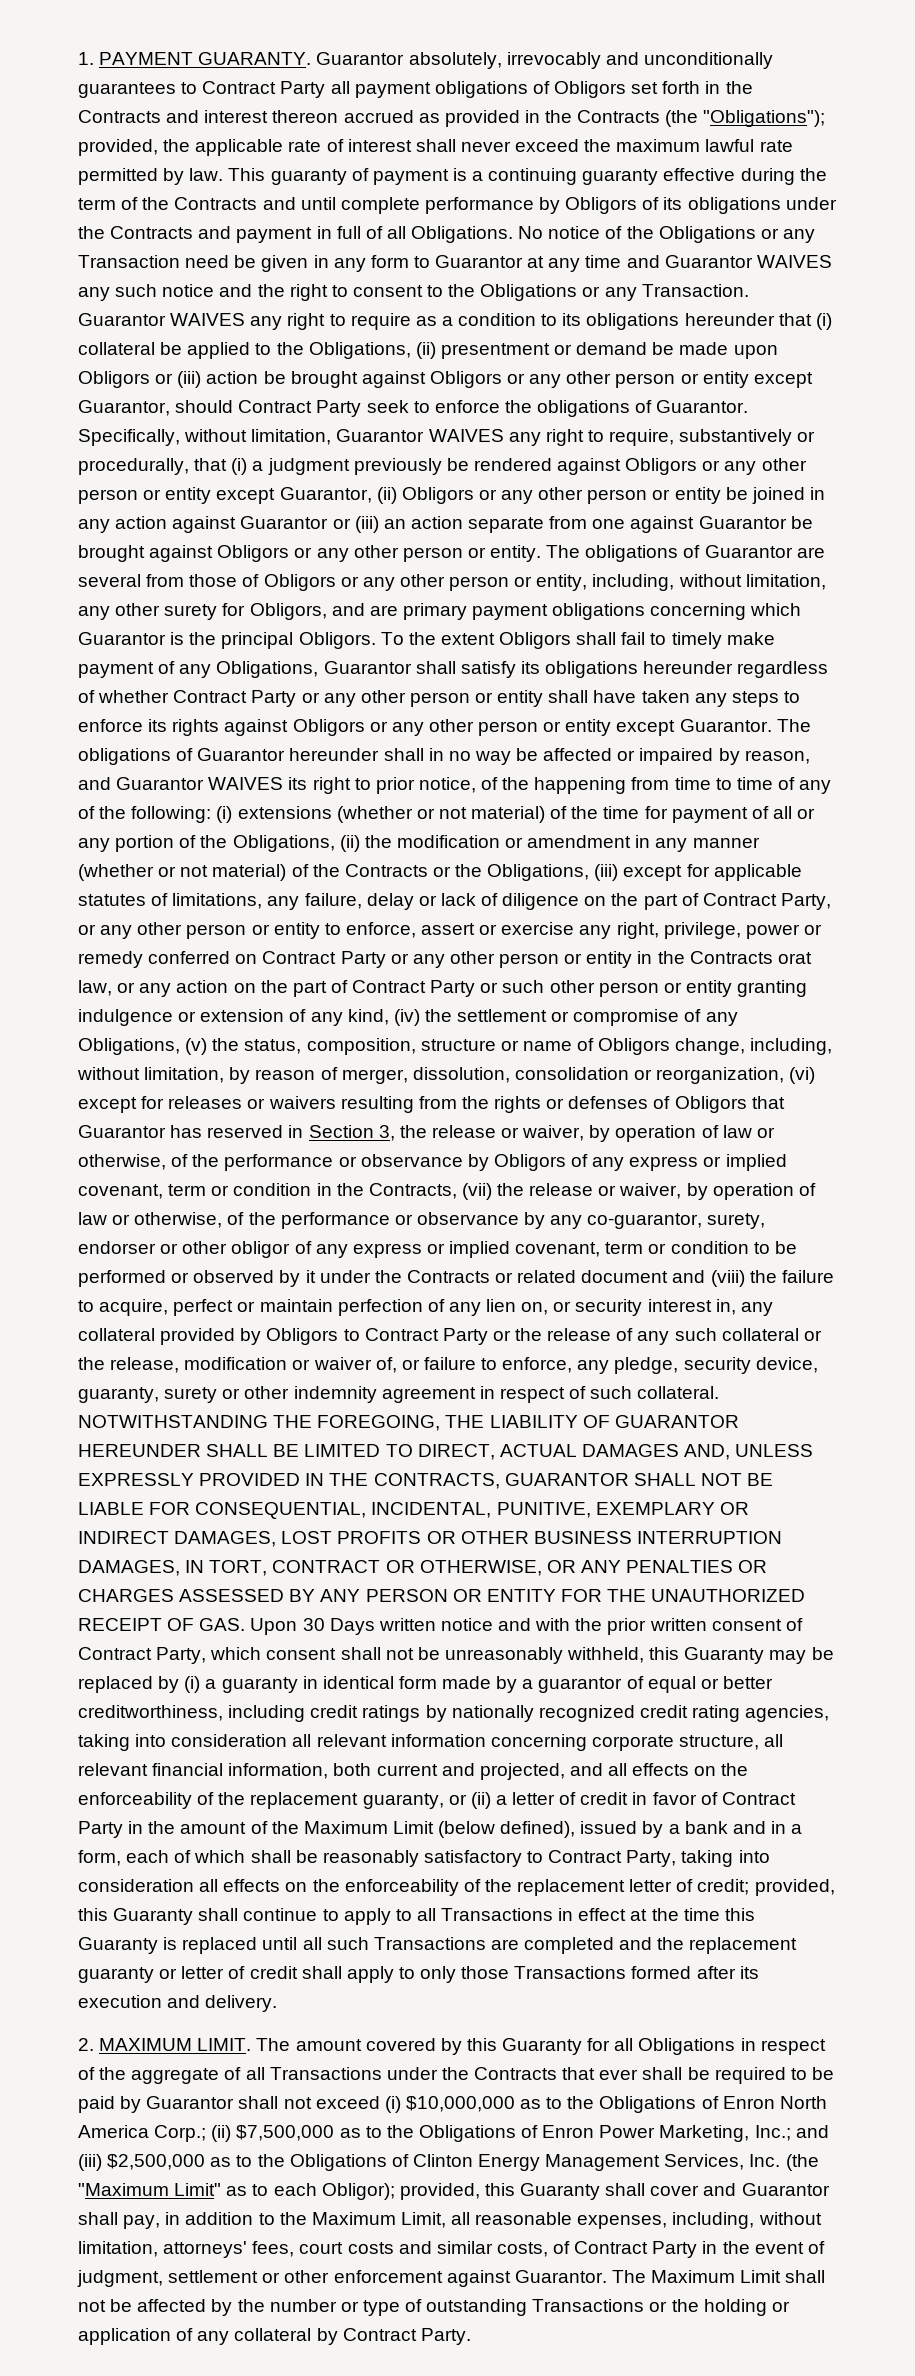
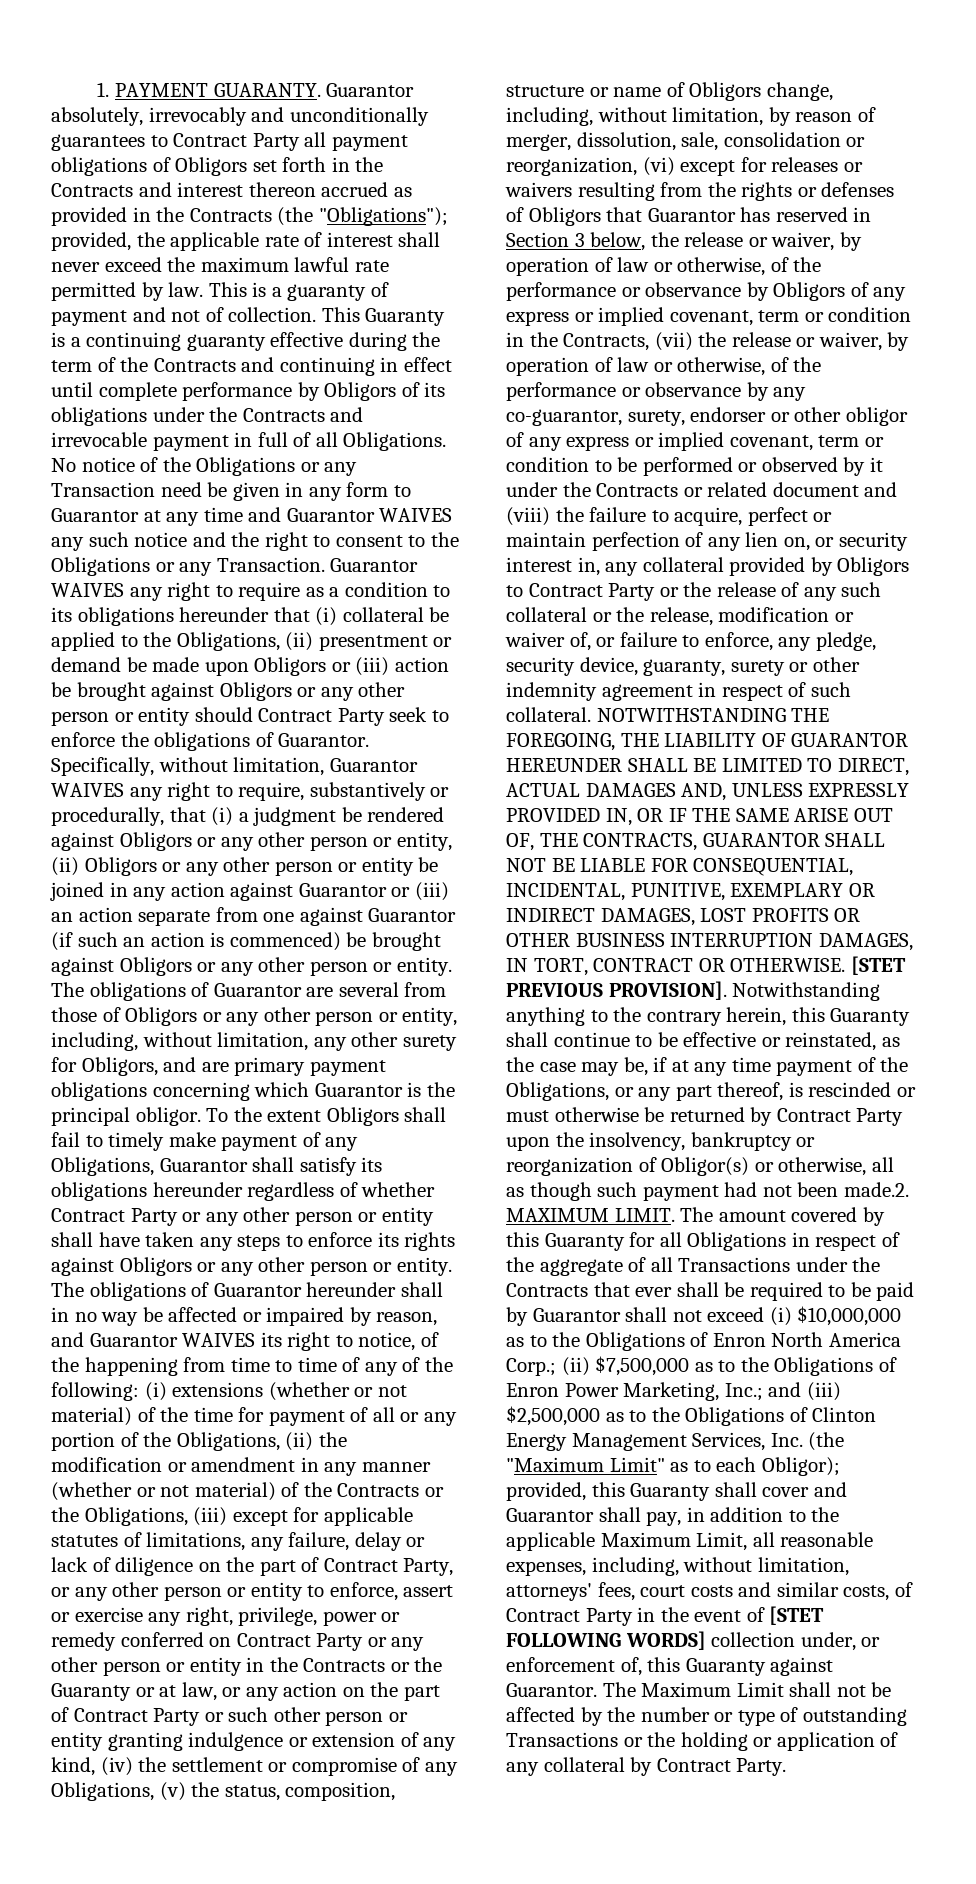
(266, 174) none -> [252,282,282,297] is a
(449, 177) none -> [132,307,446,326] and not of collection. This Guaranty
(296, 203) none -> [279,357,452,376] continuing in effect
(232, 232) none -> [51,432,147,447] irrevocable
[753,372,813,388] [78,400,170,416] except Guarantor, -> (191, 716) none
[353,458,442,475] previously -> (337, 816) none
[165,487,372,504] entity except Guarantor, -> [396,832,452,851] entity,
(787, 522) none -> [51,932,341,951] (if such an action is commenced)
[298,632,376,649] Obligors. -> [135,1107,201,1126] obligor.
[565,719,772,736] entity except Guarantor. -> [396,1257,452,1276] entity.
[375,777,415,794] prior -> (353, 1341) none
[777,952,812,964] orat -> [390,1657,443,1672] [51,1683,177,1701] or the Guaranty or at
(510, 1075) none -> [681,132,719,151] sale,
[378,1125,395,1141] 3, -> [574,232,646,251] 3 below,
[305,1473,325,1486] IN -> [605,808,893,826] [506,833,534,851] IN, OR IF THE SAME ARISE OUT OF,
[419,1560,768,1576] [78,1589,806,1602] [78,1618,803,1635] [78,1647,834,1664] [78,1676,773,1693] [78,1705,830,1722] [78,1734,784,1751] [78,1763,749,1780] [78,1792,796,1809] [78,1821,803,1838] [78,1850,770,1867] [78,1879,835,1896] OTHERWISE, OR ANY PENALTIES OR CHARGES ASSESSED BY ANY PERSON OR ENTITY FOR THE UNAUTHORIZED RECEIPT OF GAS. Upon 30 Days written notice and with the prior written consent of Contract Party, which consent shall not be unreasonably withheld, this Guaranty may be replaced by (i) a guaranty in identical form made by a guarantor of equal or better creditworthiness, including credit ratings by nationally recognized credit rating agencies, taking into consideration all relevant information concerning corporate structure, all relevant financial information, both current and projected, and all effects on the enforceability of the replacement guaranty, or (ii) a letter of credit in favor of Contract Party in the amount of the Maximum Limit (below defined), issued by a bank and in a form, each of which shall be reasonably satisfactory to Contract Party, taking into consideration all effects on the enforceability of the replacement letter of credit; provided, -> [730,956,906,975] [506,981,881,1001] [506,1007,787,1026] OTHERWISE. [STET PREVIOUS PROVISION]. Notwithstanding anything to the contrary herein,
[343,1908,755,1925] [78,1937,798,1954] [78,1966,759,1983] [78,1995,278,2012] [78,2038,94,2051] apply to all Transactions in effect at the time this Guaranty is replaced until all such Transactions are completed and the replacement guaranty or letter of credit shall apply to only those Transactions formed after its execution and delivery. // 2. -> [657,1032,900,1051] [506,1057,909,1076] [506,1082,916,1101] [506,1107,904,1126] [506,1132,816,1151] [506,1157,894,1176] [506,1182,909,1201] be effective or reinstated, as the case may be, if at any time payment of the Obligations, or any part thereof, is rescinded or must otherwise be returned by Contract Party upon the insolvency, bankruptcy or reorganization of Obligor(s) or otherwise, all as though such payment had not been made.2.
(307, 2218) none -> [506,1532,595,1551] applicable
[77,2270,443,2287] judgment, settlement or other enforcement -> [769,1606,825,1625] [506,1631,881,1651] [506,1657,766,1676] [STET FOLLOWING WORDS] collection under, or enforcement of, this Guaranty

